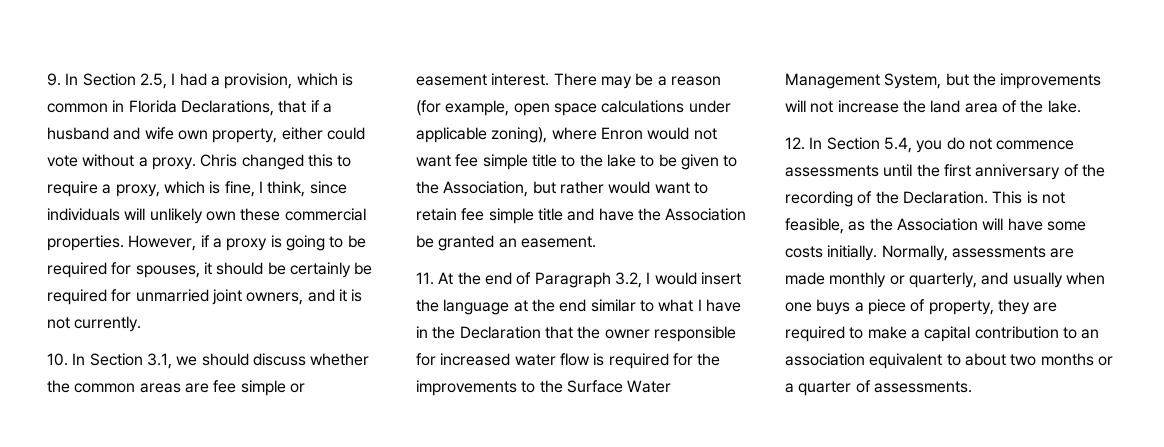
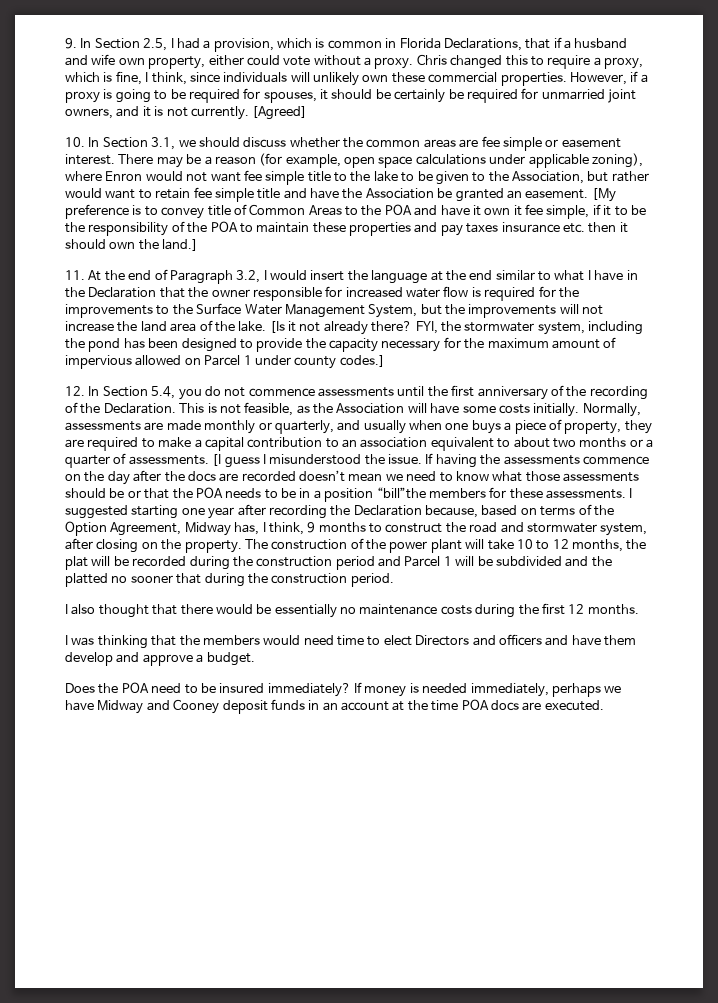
(142, 324) none -> [252,106,308,120] [Agreed]
(596, 242) none -> [591,188,616,202] [65,204,646,219] [65,221,628,236] [65,239,199,251] [My preference is to convey title of Common Areas to the POA and have it own it fee simple, if it to be the responsibility of the POA to maintain these properties and pay taxes insurance etc. then it should own the land.]
(1081, 106) none -> [269,321,643,335] [65,337,617,352] [65,355,385,369] [Is it not already there? FYI, the stormwater system, including the pond has been designed to provide the capacity necessary for the maximum amount of impervious allowed on Parcel 1 under county codes.]
(972, 387) none -> [212,453,649,468] [65,470,639,485] [65,487,633,502] [65,504,614,519] [65,521,648,536] [65,538,647,553] [65,556,612,570] [65,573,394,587] [65,603,639,618] [65,634,636,649] [65,652,255,666] [65,682,622,697] [65,699,604,714] [I guess I misunderstood the issue. If having the assessments commence on the day after the docs are recorded doesn’t mean we need to know what those assessments should be or that the POA needs to be in a position “bill”the members for these assessments. I suggested starting one year after recording the Declaration because, based on terms of the Option Agreement, Midway has, I think, 9 months to construct the road and stormwater system, after closing on the property. The construction of the power plant will take 10 to 12 months, the plat will be recorded during the construction period and Parcel 1 will be subdivided and the platted no sooner that during the construction period. // I also thought that there would be essentially no maintenance costs during the first 12 months. // I was thinking that the members would need time to elect Directors and officers and have them develop and approve a budget. // Does the POA need to be insured immediately? If money is needed immediately, perhaps we have Midway and Cooney deposit funds in an account at the time POA docs are executed.

